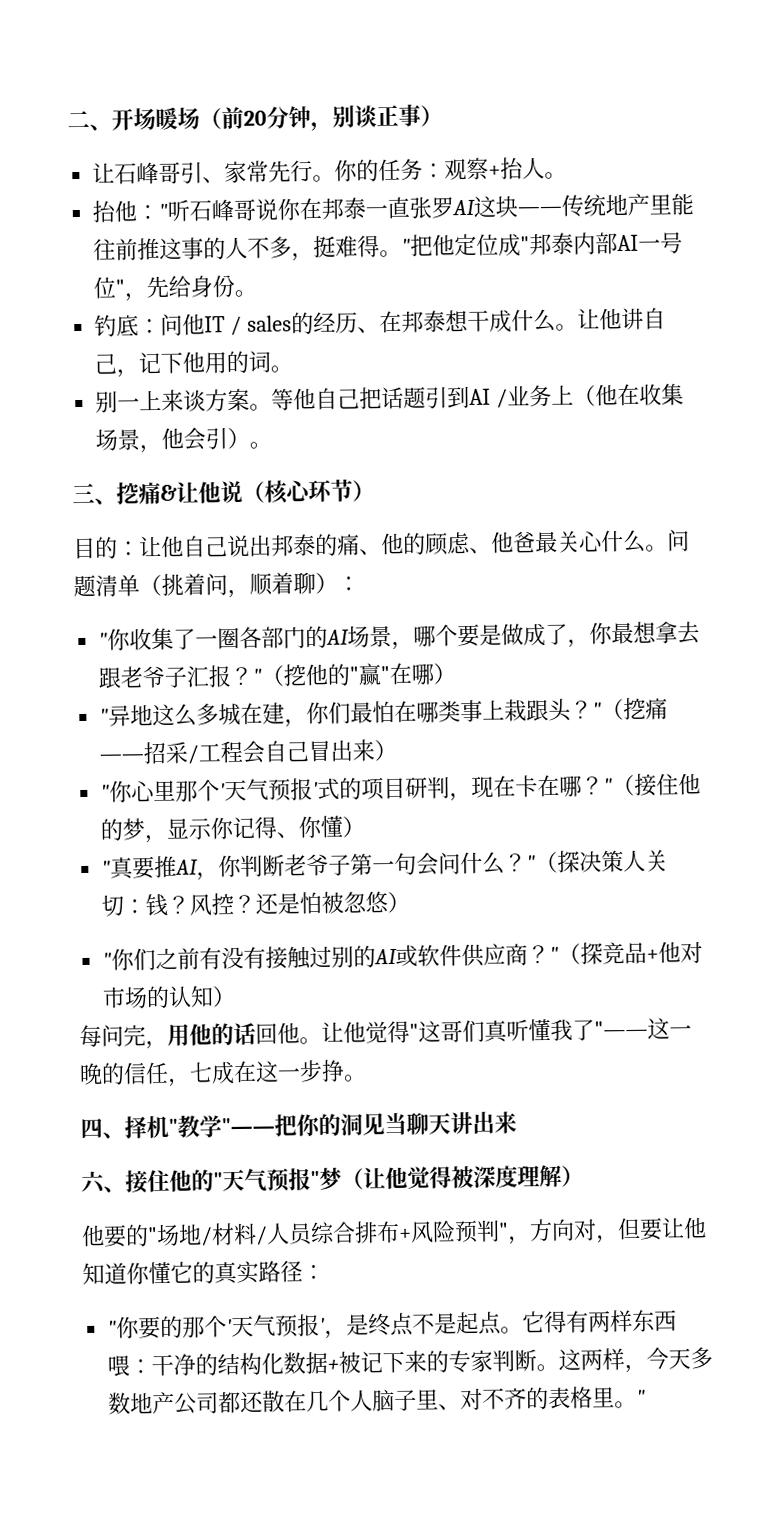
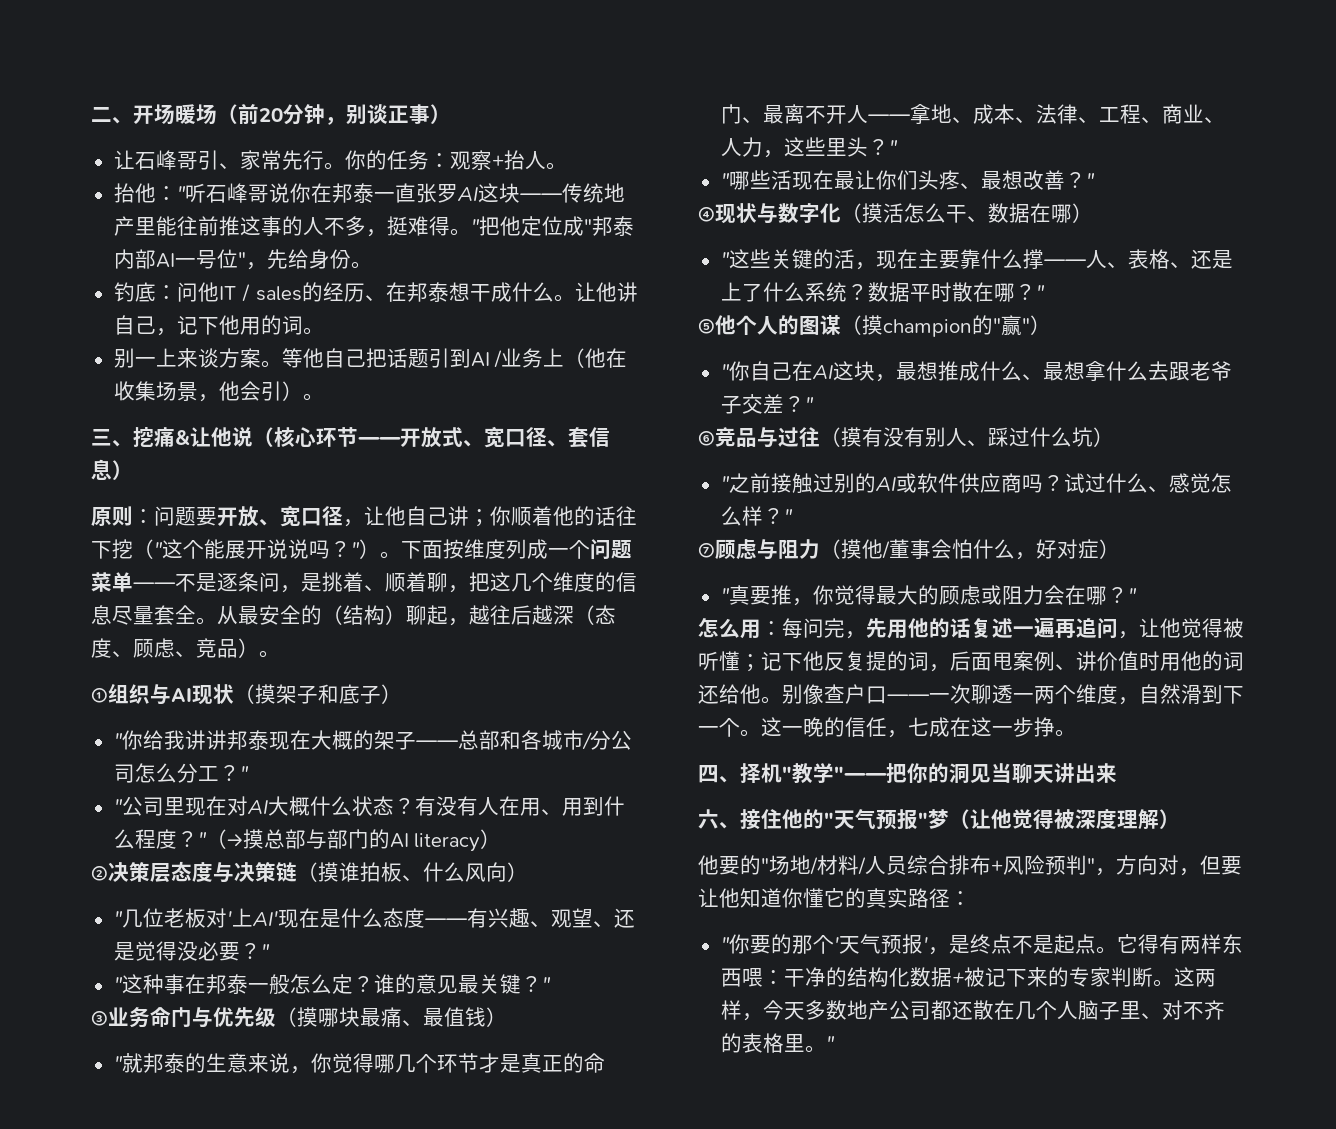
[352,480,375,502] [73,529,690,560] [73,571,360,599] [98,621,679,651] ） // 目的：让他自己说出邦泰的痛、他的顾虑、他爸最关心什么。问题清单（挑着问，顺着聊）： // "你收集了一圈各部门的AI场景，哪个要是做成了，你最想拿 -> [358,426,610,448] [91,459,133,480] [91,505,637,527] [91,539,632,560] [91,572,637,593] [91,605,616,626] [91,638,280,658] [91,684,402,705] [113,730,632,750] [113,763,249,783] [113,796,625,816] [113,829,502,852] [91,861,528,883] [113,908,635,928] [113,941,270,961] [113,974,551,994] [91,1007,507,1028] [113,1053,605,1074] [720,104,1225,125] [720,137,898,158] [720,170,1095,190] [698,203,1093,224] [720,249,1233,270] [720,282,1045,302] [698,315,1051,337] [720,361,1148,382] ——开放式、宽口径、套信息） // 原则：问题要开放、宽口径，让他自己讲；你顺着他的话往下挖（"这个能展开说说吗？"）。下面按维度列成一个问题菜单——不是逐条问，是挑着、顺着聊，把这几个维度的信息尽量套全。从最安全的（结构）聊起，越往后越深（态度、顾虑、竞品）。 // ①组织与AI现状（摸架子和底子） // "你给我讲讲邦泰现在大概的架子——总部和各城市/分公司怎么分工？" // "公司里现在对AI大概什么状态？有没有人在用、用到什么程度？"（→摸总部与部门的AI literacy） // ②决策层态度与决策链（摸谁拍板、什么风向） // "几位老板对'上AI'现在是什么态度——有兴趣、观望、还是觉得没必要？" // "这种事在邦泰一般怎么定？谁的意见最关键？" // ③业务命门与优先级（摸哪块最痛、最值钱） // "就邦泰的生意来说，你觉得哪几个环节才是真正的命门、最离不开人——拿地、成本、法律、工程、商业、人力，这些里头？" // "哪些活现在最让你们头疼、最想改善？" // ④现状与数字化（摸活怎么干、数据在哪） // "这些关键的活，现在主要靠什么撑——人、表格、还是上了什么系统？数据平时散在哪？" // ⑤他个人的图谋（摸champion的"赢"） // "你自己在AI这块，最想推成什么、最想拿什么
[186,662,457,688] [99,697,669,728] [99,739,398,765] [100,772,702,803] [100,815,366,844] [101,849,669,881] [101,891,411,917] [102,946,267,971] 汇报？"（挖他的"赢"在哪） // "异地这么多城在建，你们最怕在哪类事上栽跟头？"（挖痛——招采/工程会自己冒出来） // "你心里那个'天气预报'式的项目研判，现在卡在哪？"（接住他的梦，显示你记得、你懂） // "真要推AI，你判断老爷子第一句会问什么？"（探决策人关切：钱？风控？还是怕被忽悠） // "你们之前有没有 -> [741,394,814,414] [698,427,1114,448] [720,473,771,493] 交差？" // ⑥竞品与过往（摸有没有别人、踩过什么坑） // "之前
[527,940,704,965] [102,985,237,1009] ？"（探竞品+他对市场的认知） // -> [1021,473,1232,493] [720,506,793,526] [698,539,1120,560] [720,585,1137,606] [698,618,782,639] 吗？试过什么、感觉怎么样？" // ⑦顾虑与阻力（摸他/董事会怕什么，好对症） // "真要推，你觉得最大的顾虑或阻力会在哪？" // 怎么用：
(168, 1045) none -> [866,618,887,638] 先
[255,1018,648,1045] 回他。让他觉得"这哥们真听懂我了"—— -> [971,617,1244,639] [698,651,1244,672] [698,684,1244,705] [698,718,761,737] 复述一遍再追问，让他觉得被听懂；记下他反复提的词，后面甩案例、讲价值时用他的词还给他。别像查户口——一次聊透一两个维度，自然滑到下一个。

